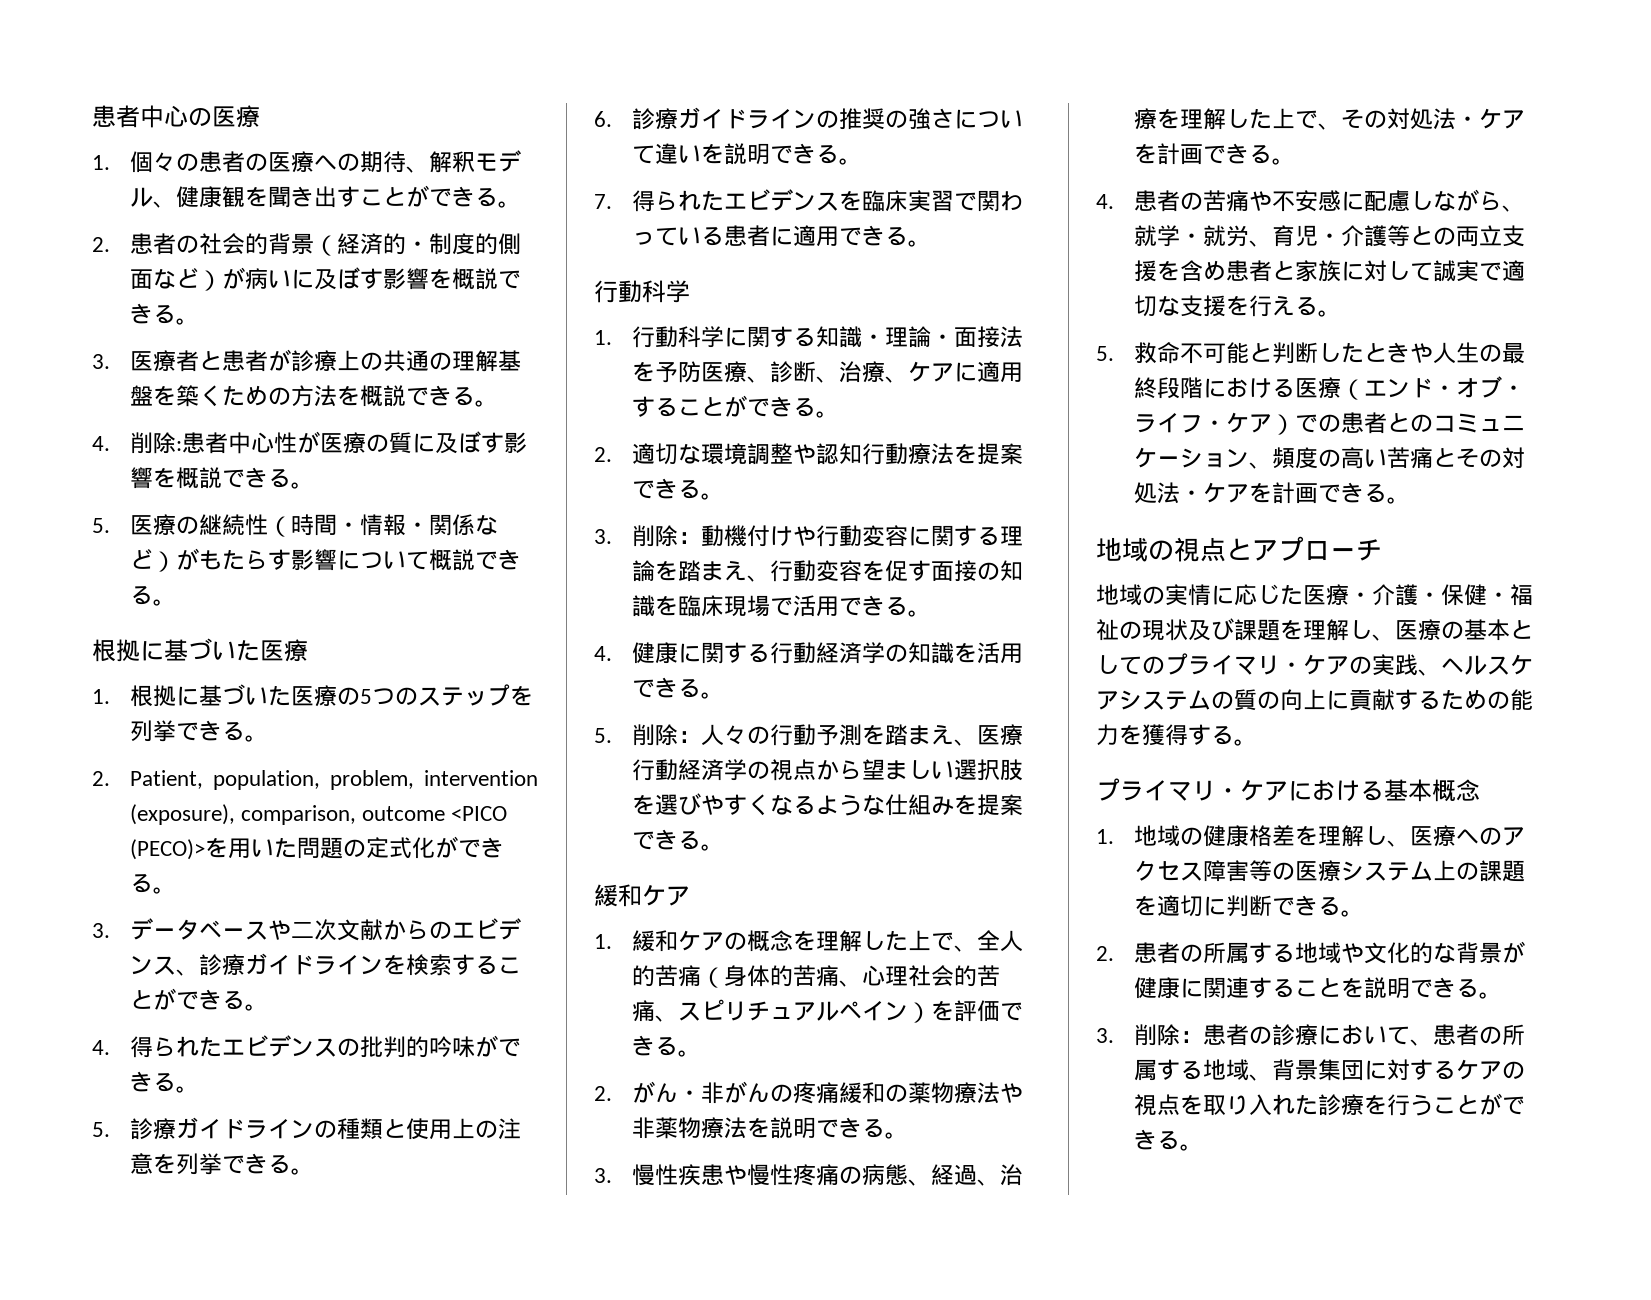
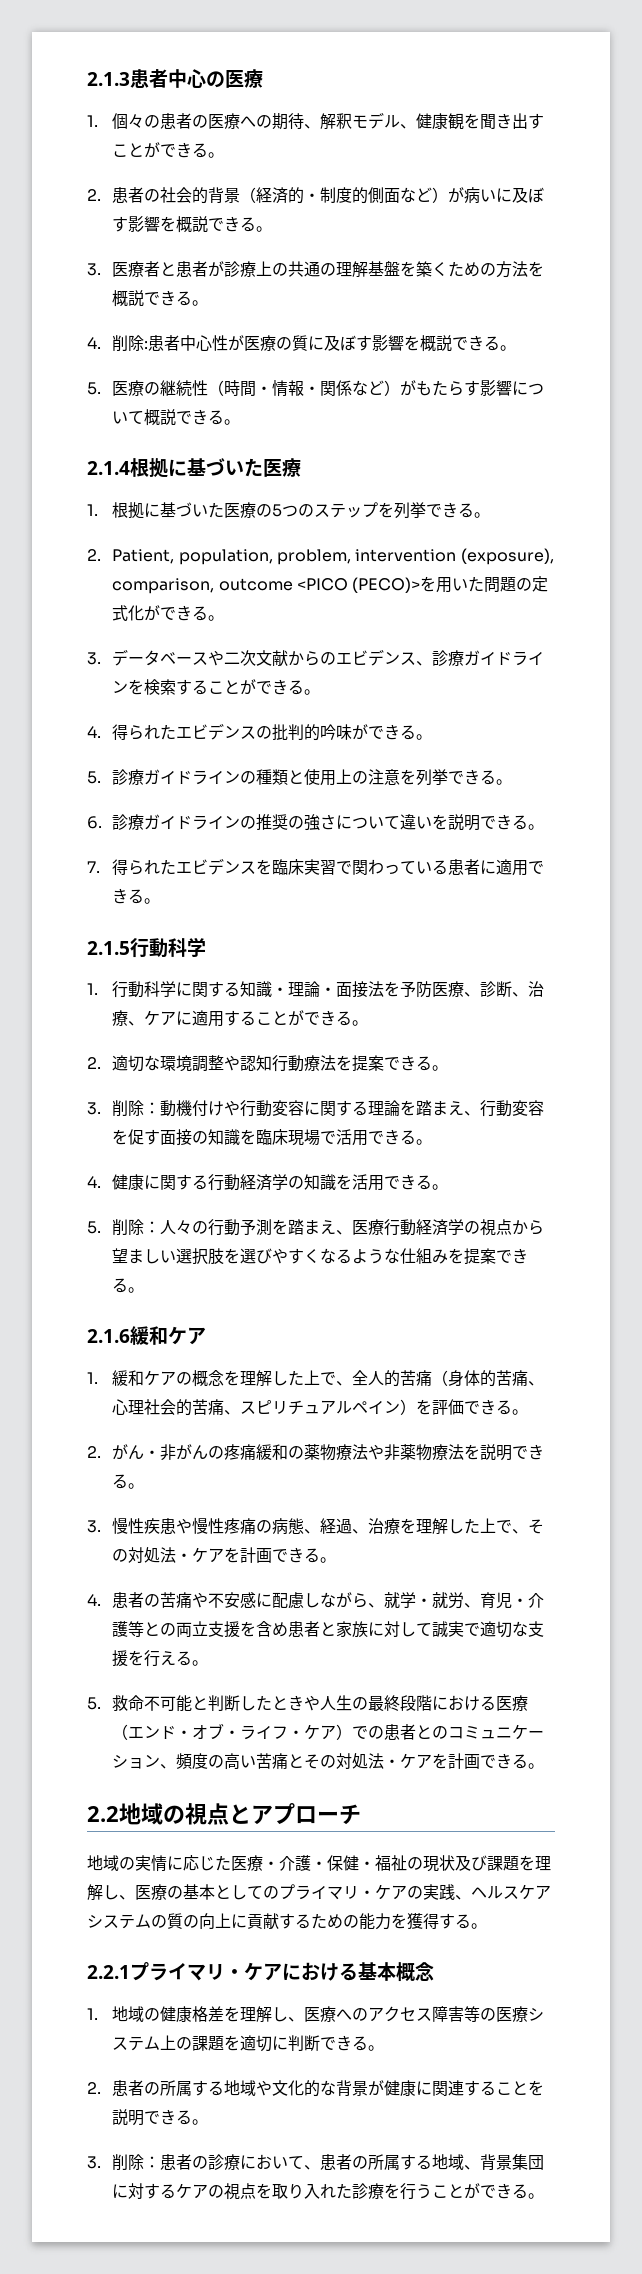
(92, 116) none -> [87,72,130,86] 2.1.3
(176, 602) none -> [87,461,130,475] 2.1.4
(931, 243) none -> [87,941,130,955] 2.1.5
(724, 847) none -> [87,1329,130,1343] 2.1.6
(1410, 500) none -> [87,1806,119,1822] 2.2
(1257, 742) none -> [87,1965,130,1979] 2.2.1

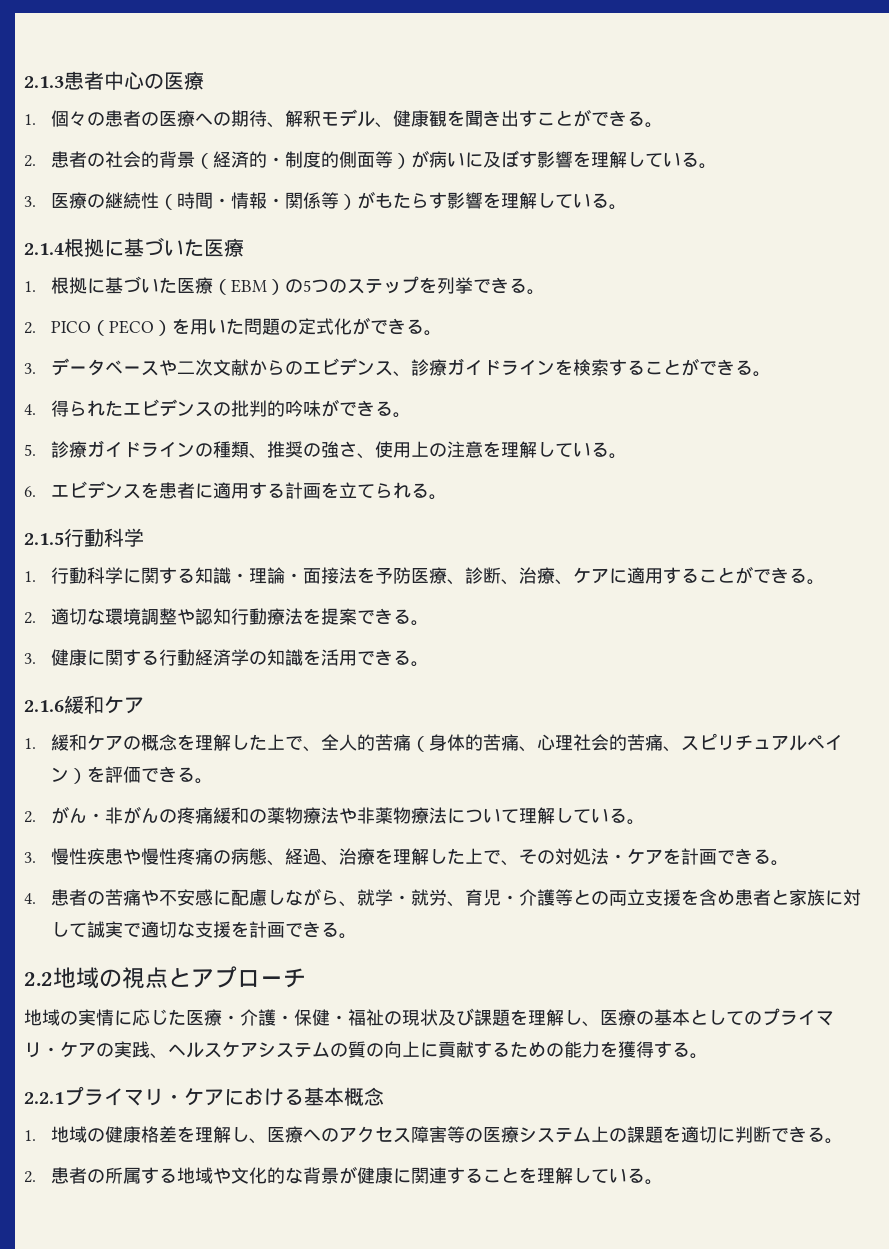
[400,187,433,203] など -> [375,151,394,168] 等
[176,216,273,233] [87,261,545,278] [112,290,209,307] [87,335,517,352] [87,382,101,395] 概説できる。 // 3.医療者と患者が診療上の共通の理解基盤を築くための方法を概説できる。 // 4.削除:患者中心性が医療の質に及ぼす影響を概説できる。 // 5. -> [591,151,718,169] [24,196,36,207] 理解している。 // 3.
[352,380,385,396] など -> [321,192,340,209] 等
[512,381,545,395] [112,409,209,426] について概説でき -> [483,192,592,209] を理解してい
(257, 510) none -> [213,279,286,295] （EBM）
[112,548,554,565] [112,577,421,594] Patient, population, problem, intervention (exposure), comparison, outcome <PICO (PECO)> -> [51,320,173,336] PICO（PECO）
[288,770,305,784] と -> [249,441,376,459] 、推奨の強さ、
[416,769,481,786] 列挙でき -> [501,441,592,458] 理解してい
[112,814,545,831] [87,858,545,876] [112,888,129,904] 診療ガイドラインの推奨の強さについて違いを説明できる。 // 7.得られたエビデンスを臨床実習で関わっている患者に適用でき -> [51,481,412,499] エビデンスを患者に適用する計画を立てられ
[112,1100,545,1117] [112,1129,433,1146] [87,1176,101,1188] 削除：動機付けや行動変容に関する理論を踏まえ、行動変容を促す面接の知識を臨床現場で活用できる。 // 4. -> (36, 658) none
[87,1219,545,1236] [112,1248,529,1265] [112,1278,145,1293] // 5.削除：人々の行動予測を踏まえ、医療行動経済学の視点から望ましい選択肢を選びやすくなるような仕組みを提案できる。 -> (430, 664) none
[464,1444,545,1461] を説明でき -> [447,807,610,824] について理解してい
[144,1650,209,1667] [87,1695,529,1712] [112,1723,545,1740] [112,1753,449,1770] 行える。 // 5.救命不可能と判断したときや人生の最終段階における医療（エンド・オブ・ライフ・ケア）での患者とのコミュニケーション、頻度の高い苦痛とその対処法・ケアを -> (250, 929) none
[112,2109,209,2126] [87,2154,545,2170] [112,2183,545,2200] 説明できる。 // 3.削除：患者の診療において、患者の所属する地域、背景集団に対するケアの視点を取り入れた診療を行うことができる。 -> [537,1167,664,1185] 理解している。

